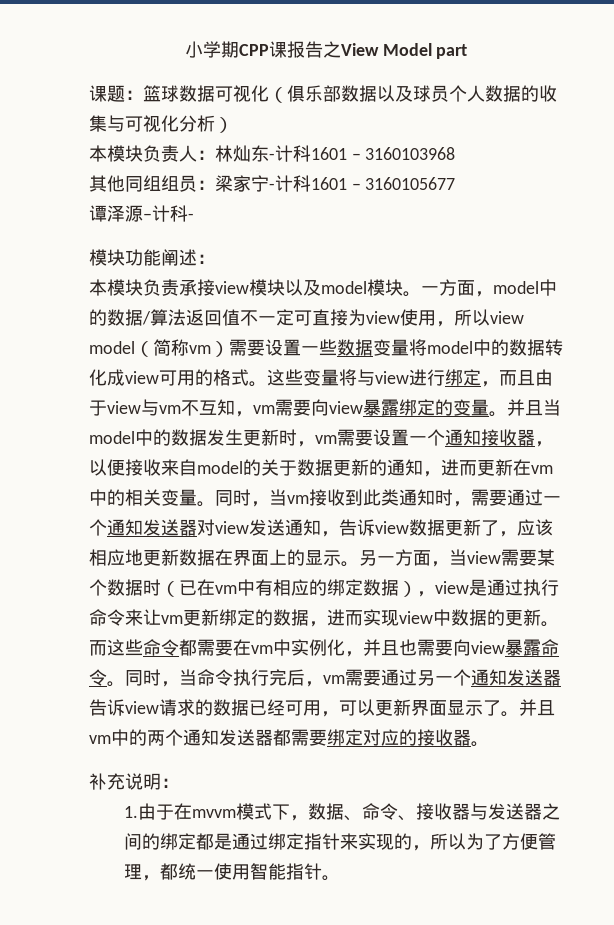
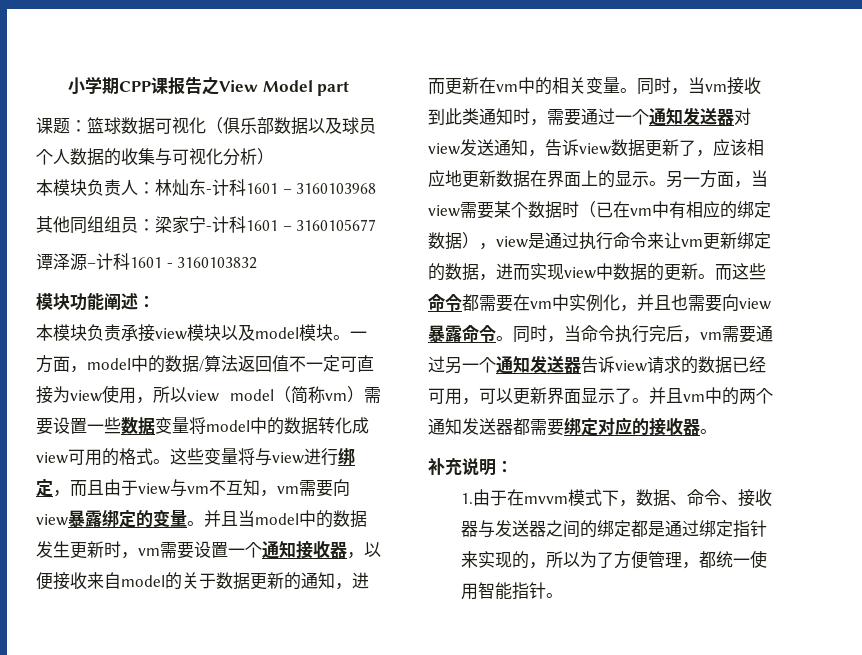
[188,213,194,220] - -> [130,257,258,269] 1601 - 3160103832

